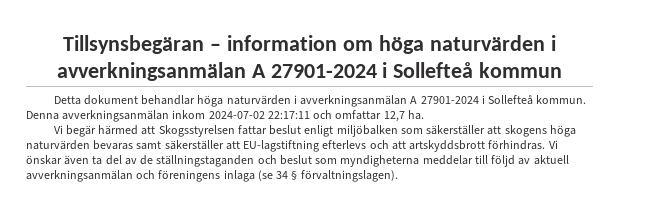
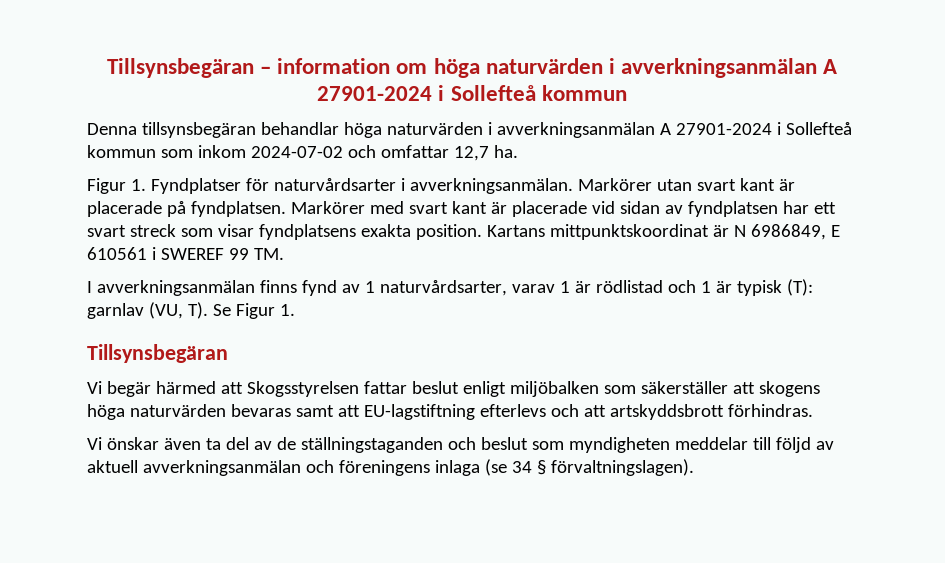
[53,95,138,105] Detta dokument -> [87,122,256,138] Denna tillsynsbegäran
[536,95,587,104] [26,110,170,122] kommun. Denna avverkningsanmälan -> [87,145,193,158] kommun som
[267,111,310,119] 22:17:11 -> (343, 152) none
(424, 115) none -> [87,178,795,194] [87,201,836,217] [87,224,840,240] [87,247,284,260] [87,279,813,296] [87,302,295,319] [87,344,228,363] // Figur 1. Fyndplatser för naturvårdsarter i avverkningsanmälan. Markörer utan svart kant är placerade på fyndplatsen. Markörer med svart kant är placerade vid sidan av fyndplatsen har ett svart streck som visar fyndplatsens exakta position. Kartans mittpunktskoordinat är N 6986849, E 610561 i SWEREF 99 TM. // I avverkningsanmälan finns fynd av 1 naturvårdsarter, varav 1 är rödlistad och 1 är typisk (T): garnlav (VU, T). Se Figur 1. // Tillsynsbegäran
[164,140,224,150] säkerställer -> (334, 411) none
(546, 145) none -> (813, 410) //
[340,155,420,167] myndigheterna -> [568,437,670,453] myndigheten

